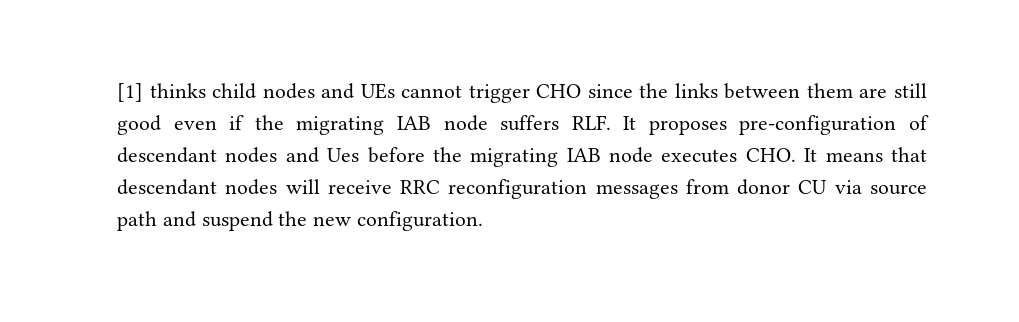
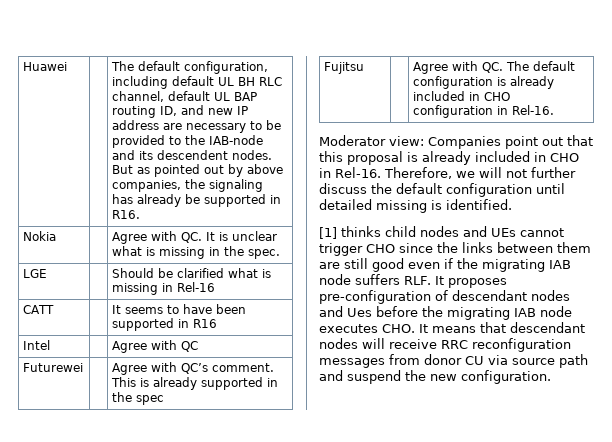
(117, 92) none -> [23,62,68,71] [111,61,269,74] [112,76,283,89] [112,91,258,102] [112,105,249,118] [112,120,282,133] [112,135,264,148] [112,150,273,160] [112,164,284,177] [112,179,264,192] [112,194,282,207] [112,210,141,219] [23,231,57,241] [112,231,278,244] [112,246,281,259] [23,269,48,278] [112,268,272,278] [112,282,216,295] [23,305,55,314] [112,304,247,314] [112,318,218,331] [23,340,51,350] [112,340,199,353] [23,363,84,372] [112,362,275,375] [111,377,279,390] [112,392,165,405] [324,62,365,74] [413,61,576,74] [413,76,555,89] [413,91,511,101] [413,105,555,118] [319,135,593,149] [319,151,579,165] [319,167,576,179] [319,183,565,197] [319,199,512,213] Huawei | | The default configuration, including default UL BH RLC channel, default UL BAP routing ID, and new IP address are necessary to be provided to the IAB-node and its descendent nodes. But as pointed out by above companies, the signaling has already be supported in R16. // Nokia | | Agree with QC. It is unclear what is missing in the spec. // LGE | | Should be clarified what is missing in Rel-16 // CATT | | It seems to have been supported in R16 // Intel | | Agree with QC // Futurewei | | Agree with QC’s comment. This is already supported in the spec // Fujitsu | | Agree with QC. The default configuration is already included in CHO configuration in Rel-16. // Moderator view: Companies point out that this proposal is already included in CHO in Rel-16. Therefore, we will not further discuss the default configuration until detailed missing is identified. //

